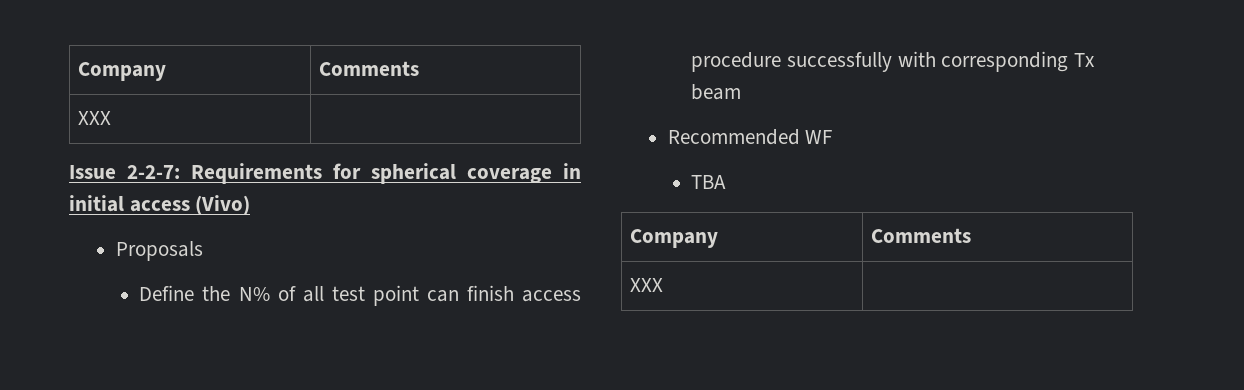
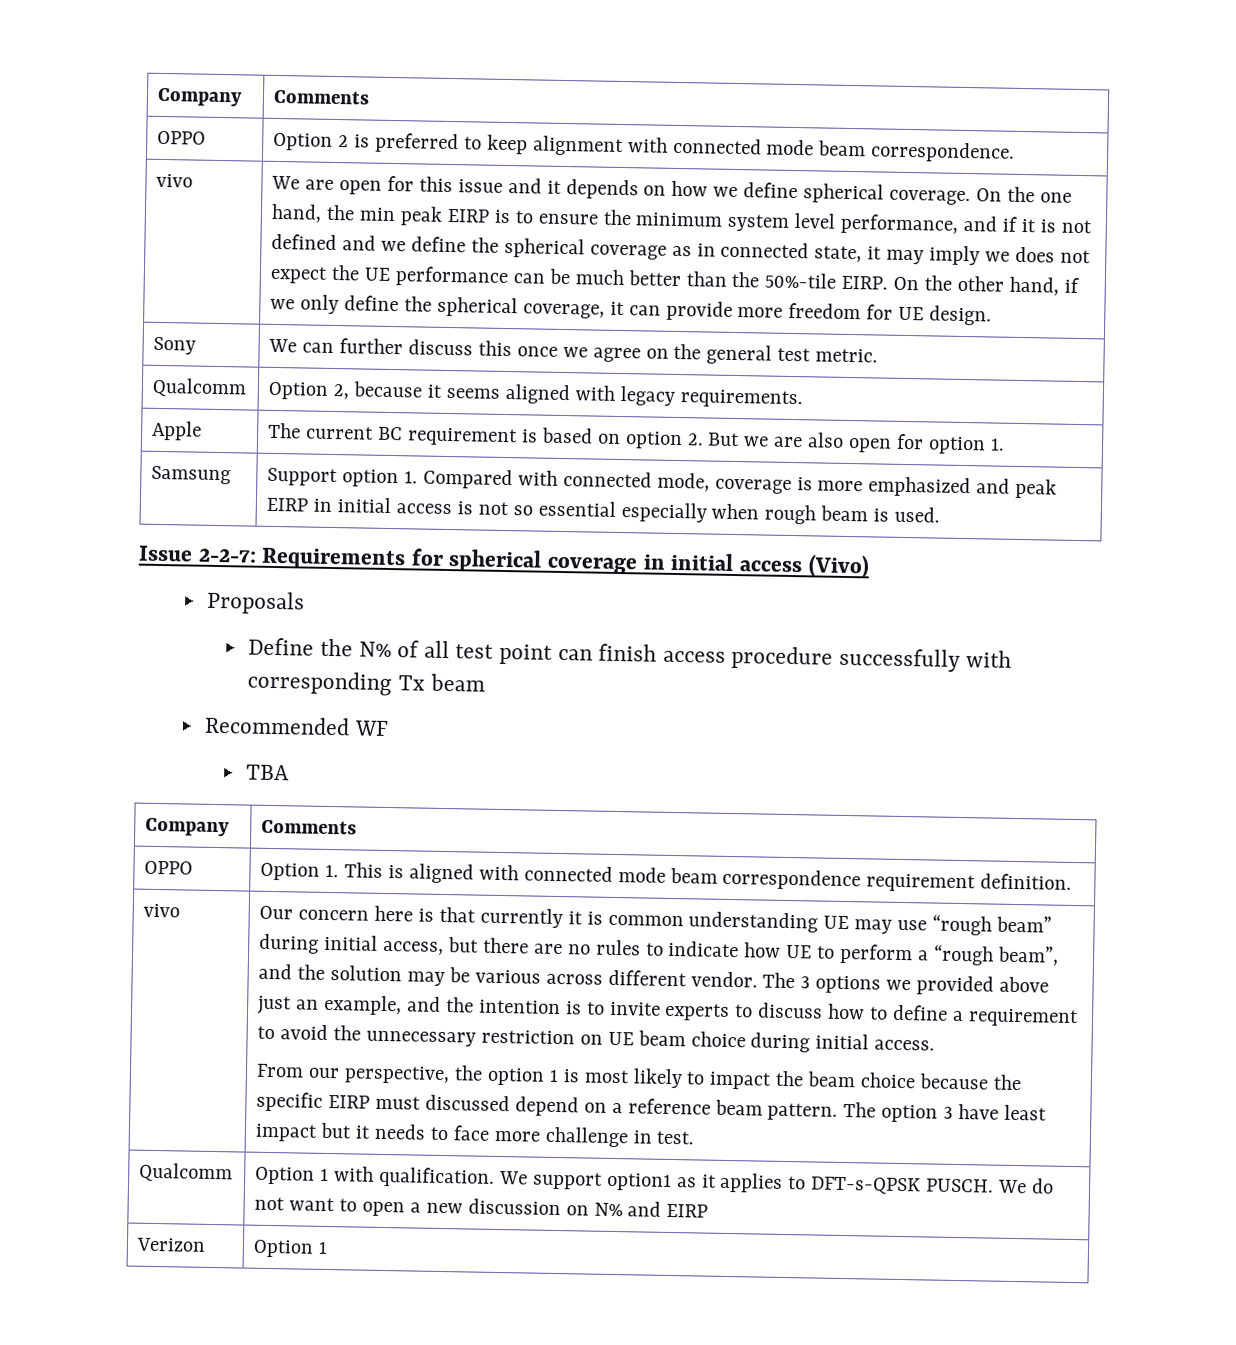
[77,62,166,81] [318,61,419,76] [77,111,111,125] Company | Comments // XXX | -> [157,87,244,107] [273,89,371,105] [157,130,207,145] [273,132,1016,163] [156,173,194,188] [271,175,1072,206] [271,203,1092,235] [271,233,1092,266] [270,264,1080,296] [270,294,993,326] [153,336,197,355] [268,338,879,365] [152,377,248,398] [268,381,803,409] [151,420,203,441] [268,422,1006,455] [151,465,232,485] [267,467,1058,499] [266,497,941,525] Company | Comments // OPPO | Option 2 is preferred to keep alignment with connected mode beam correspondence. // vivo | We are open for this issue and it depends on how we define spherical coverage. On the one hand, the min peak EIRP is to ensure the minimum system level performance, and if it is not defined and we define the spherical coverage as in connected state, it may imply we does not expect the UE performance can be much better than the 50%-tile EIRP. On the other hand, if we only define the spherical coverage, it can provide more freedom for UE design. // Sony | We can further discuss this once we agree on the general test metric. // Qualcomm | Option 2, because it seems aligned with legacy requirements. // Apple | The current BC requirement is based on option 2. But we are also open for option 1. // Samsung | Support option 1. Compared with connected mode, coverage is more emphasized and peak EIRP in initial access is not so essential especially when rough beam is used.
[629,278,663,292] XXX | -> [144,860,194,875] [260,862,1073,893] [143,903,181,918] [259,905,1053,936] [259,933,1060,966] [258,963,1050,996] [256,994,1080,1028] [257,1024,936,1053] [256,1063,1023,1091] [256,1091,1048,1123] [255,1122,696,1148] [139,1162,234,1183] [255,1166,1055,1195] [254,1196,709,1218] [136,1237,207,1252] [253,1239,328,1258] OPPO | Option 1. This is aligned with connected mode beam correspondence requirement definition. // vivo | Our concern here is that currently it is common understanding UE may use “rough beam” during initial access, but there are no rules to indicate how UE to perform a “rough beam”, and the solution may be various across different vendor. The 3 options we provided above just an example, and the intention is to invite experts to discuss how to define a requirement to avoid the unnecessary restriction on UE beam choice during initial access. // From our perspective, the option 1 is most likely to impact the beam choice because the specific EIRP must discussed depend on a reference beam pattern. The option 3 have least impact but it needs to face more challenge in test. // Qualcomm | Option 1 with qualification. We support option1 as it applies to DFT-s-QPSK PUSCH. We do not want to open a new discussion on N% and EIRP // Verizon | Option 1

